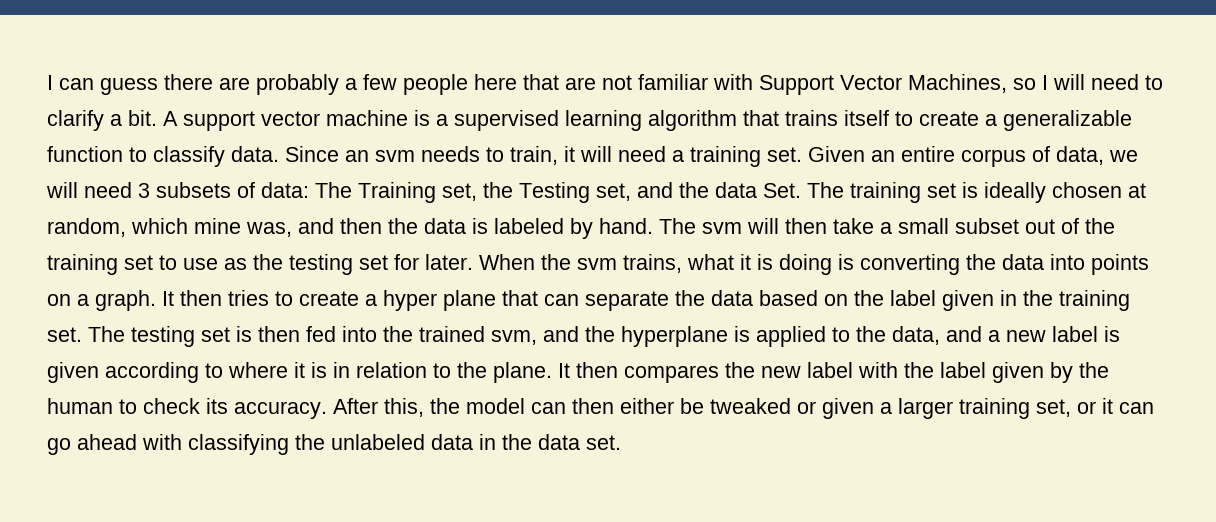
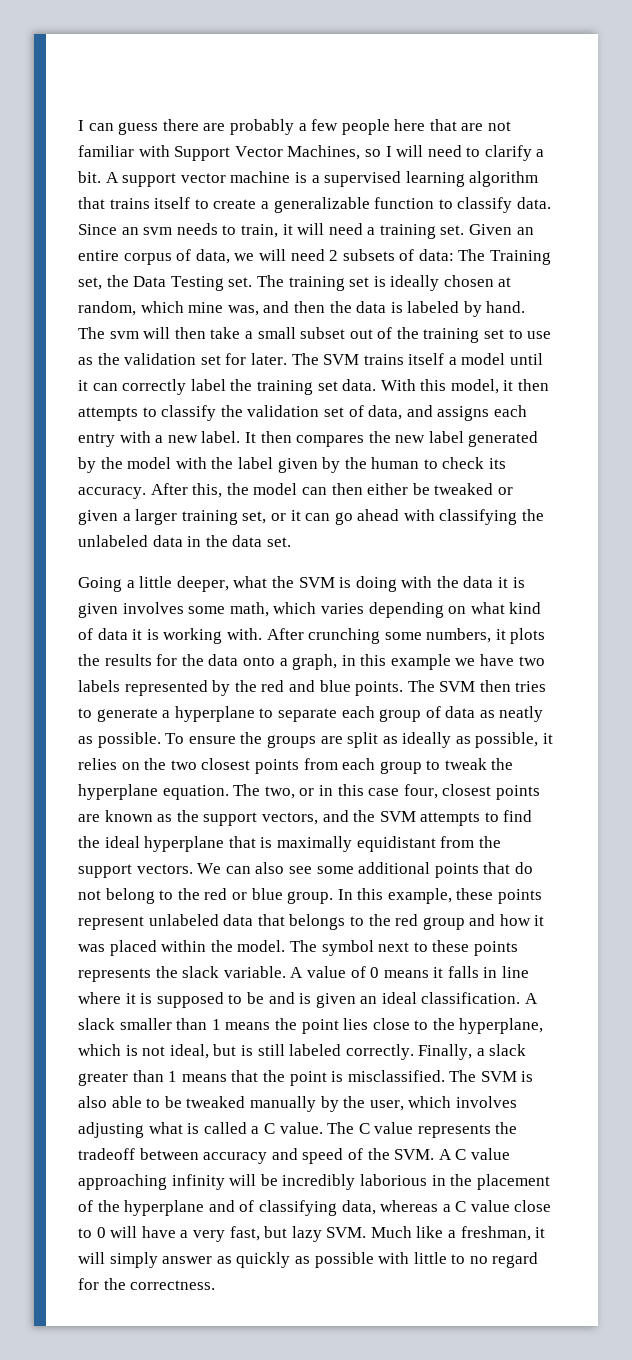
[138,183,150,198] 3 -> [329,250,339,261] 2
[519,182,801,203] Testing set, and the data Set. -> [133,276,253,291] Data Testing set.
[289,254,353,275] testing -> [124,353,197,365] validation
[479,254,1149,275] [47,290,1130,311] [47,326,1120,347] [47,362,552,383] When the svm trains, what it is doing is converting the data into points on a graph. It then tries to create a hyper plane that can separate the data based on the label given in the training set. The testing set is then fed into the trained svm, and the hyperplane is applied to the data, and a new label is given according to where it is in relation to the plane. -> [291,353,544,365] [78,379,550,395] [78,405,527,421] [78,431,241,447] The SVM trains itself a model until it can correctly label the training set data. With this model, it then attempts to classify the validation set of data, and assigns each entry with a new label.
(853, 370) none -> [468,431,539,447] [78,457,172,473] generated by the model
(621, 442) none -> [78,576,525,592] [78,602,542,618] [78,628,546,644] [78,654,545,670] [78,680,547,696] [78,706,544,722] [78,732,554,748] [78,758,514,774] [78,784,540,800] [78,810,533,826] [78,836,501,852] [78,862,533,878] [78,888,543,904] [78,914,545,930] [78,940,518,956] [78,966,530,982] [78,992,539,1008] [78,1018,544,1034] [78,1044,527,1060] [78,1070,534,1086] [78,1096,517,1112] [78,1122,518,1138] [78,1148,510,1164] [78,1174,550,1190] [78,1200,552,1216] [78,1226,546,1242] [78,1252,539,1268] [78,1278,216,1290] // Going a little deeper, what the SVM is doing with the data it is given involves some math, which varies depending on what kind of data it is working with. After crunching some numbers, it plots the results for the data onto a graph, in this example we have two labels represented by the red and blue points. The SVM then tries to generate a hyperplane to separate each group of data as neatly as possible. To ensure the groups are split as ideally as possible, it relies on the two closest points from each group to tweak the hyperplane equation. The two, or in this case four, closest points are known as the support vectors, and the SVM attempts to find the ideal hyperplane that is maximally equidistant from the support vectors. We can also see some additional points that do not belong to the red or blue group. In this example, these points represent unlabeled data that belongs to the red group and how it was placed within the model. The symbol next to these points represents the slack variable. A value of 0 means it falls in line where it is supposed to be and is given an ideal classification. A slack smaller than 1 means the point lies close to the hyperplane, which is not ideal, but is still labeled correctly. Finally, a slack greater than 1 means that the point is misclassified. The SVM is also able to be tweaked manually by the user, which involves adjusting what is called a C value. The C value represents the tradeoff between accuracy and speed of the SVM. A C value approaching infinity will be incredibly laborious in the placement of the hyperplane and of classifying data, whereas a C value close to 0 will have a very fast, but lazy SVM. Much like a freshman, it will simply answer as quickly as possible with little to no regard for the correctness.

